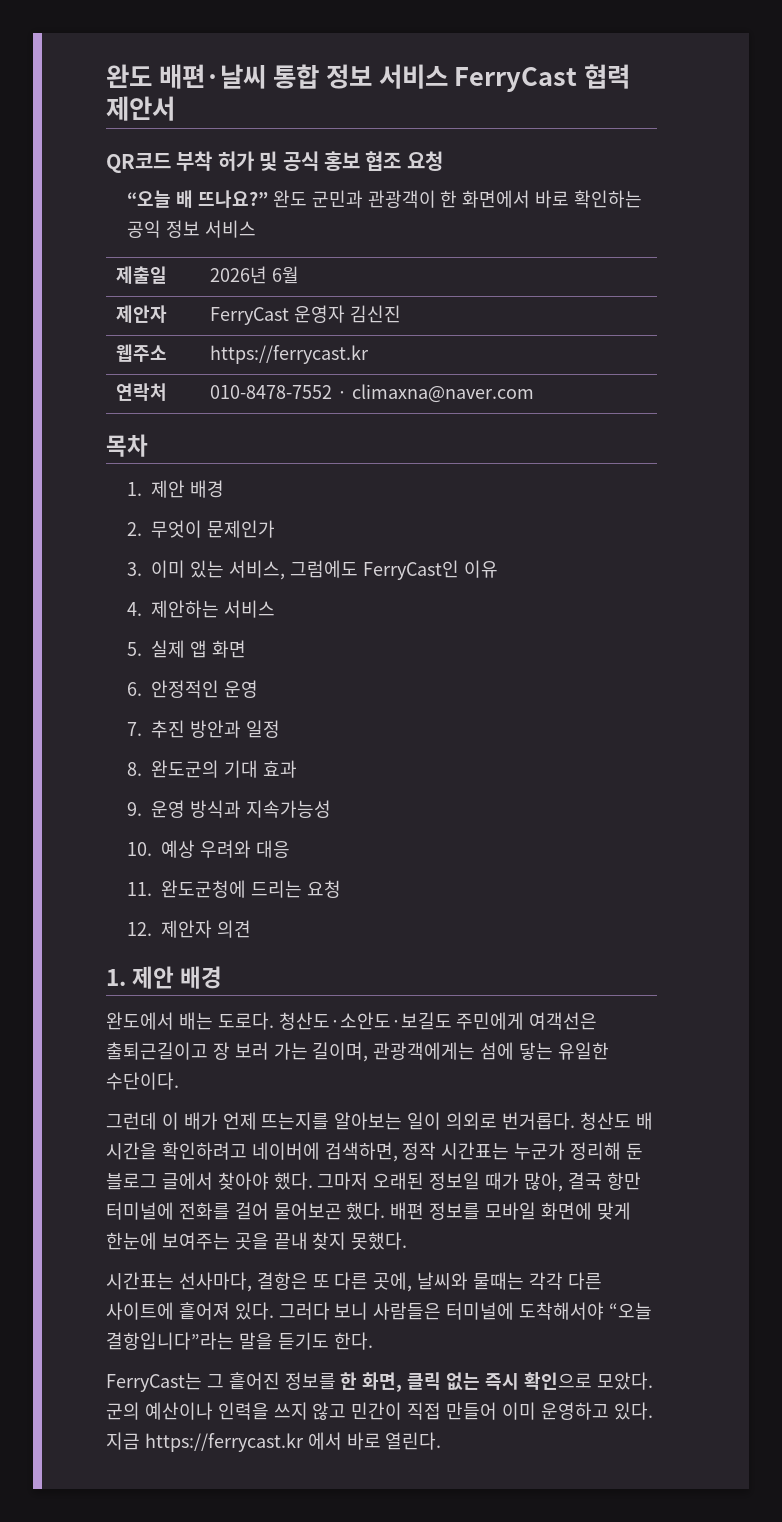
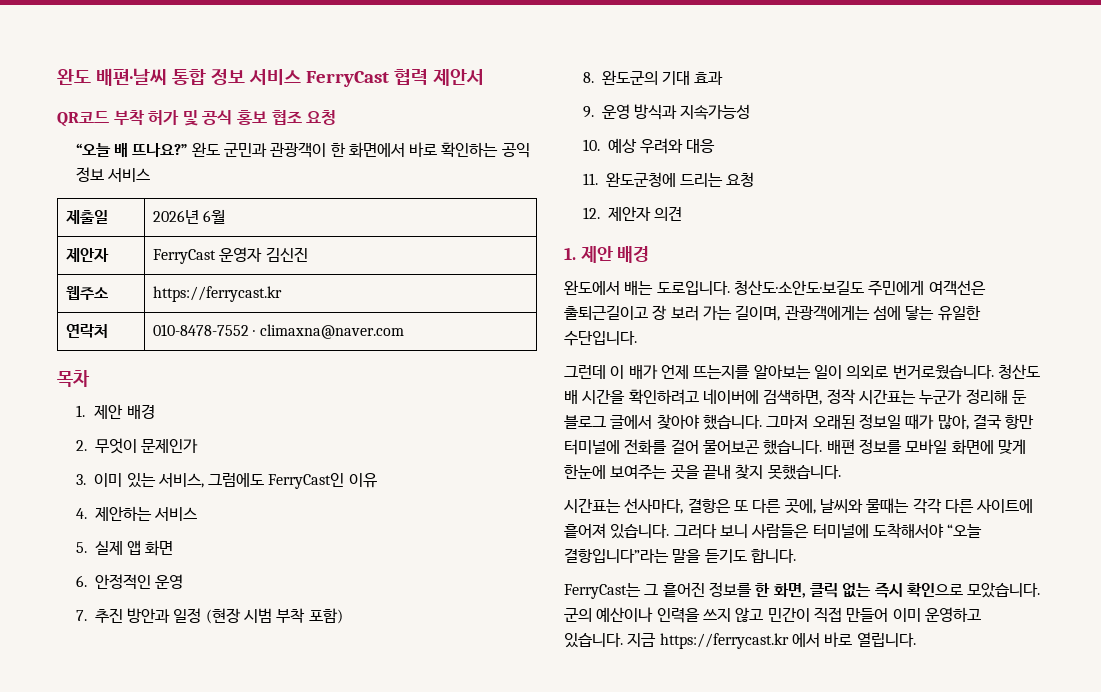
(281, 729) none -> [205,608,343,624] (현장 시범 부착 포함)
[217,1012,274,1030] 도로다. -> [656,281,730,295] 도로입니다.
[106,1072,179,1090] 수단이다. -> [564,331,637,346] 수단입니다.
[501,1112,575,1130] 번거롭다. -> [892,365,994,380] 번거로웠습니다.
[273,1172,313,1190] 했다. -> [702,415,762,430] 했습니다.
[346,1202,386,1220] 했다. -> [763,440,823,455] 했습니다.
[351,1232,408,1250] 못했다. -> [767,465,841,480] 못했습니다.
[234,1302,274,1320] 있다. -> [610,524,670,539] 있습니다.
[333,1332,373,1350] 한다. -> [750,549,796,563] 합니다.
[596,1372,653,1390] 모았다. -> [967,583,1041,598] 모았습니다.
[613,1402,653,1420] 있다. -> [564,633,623,648] 있습니다.
[385,1432,442,1450] 열린다. -> [856,632,916,647] 열립니다.

